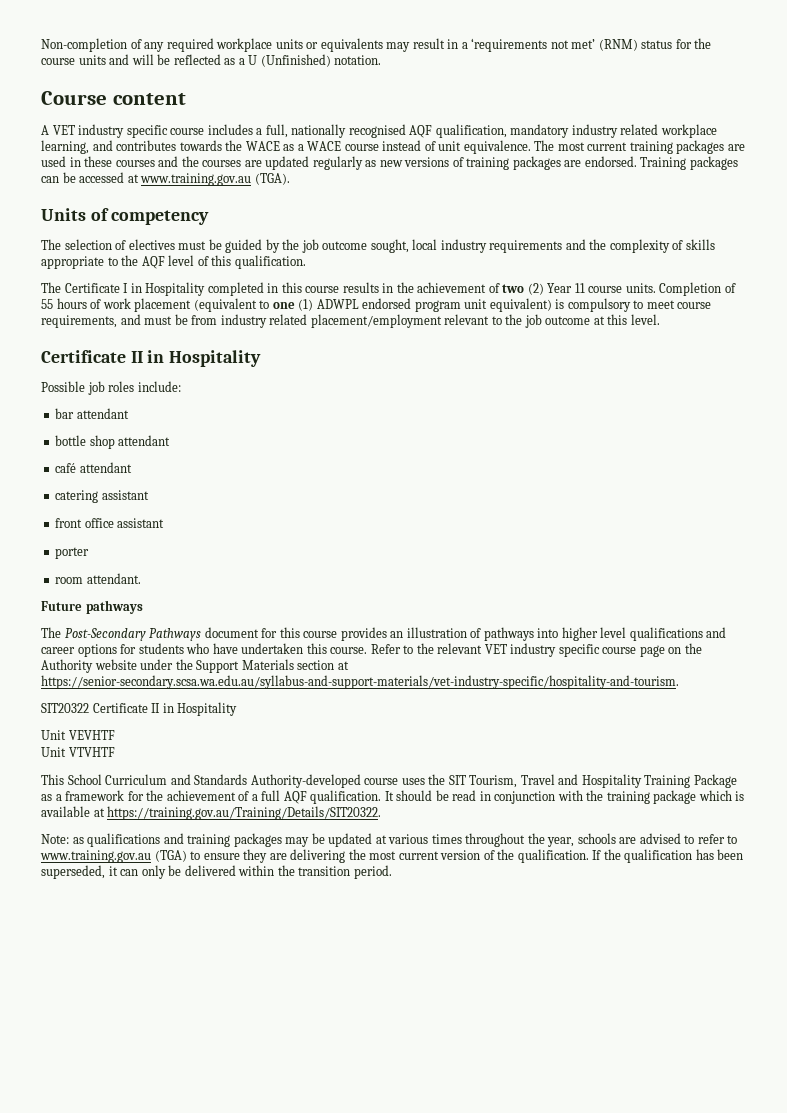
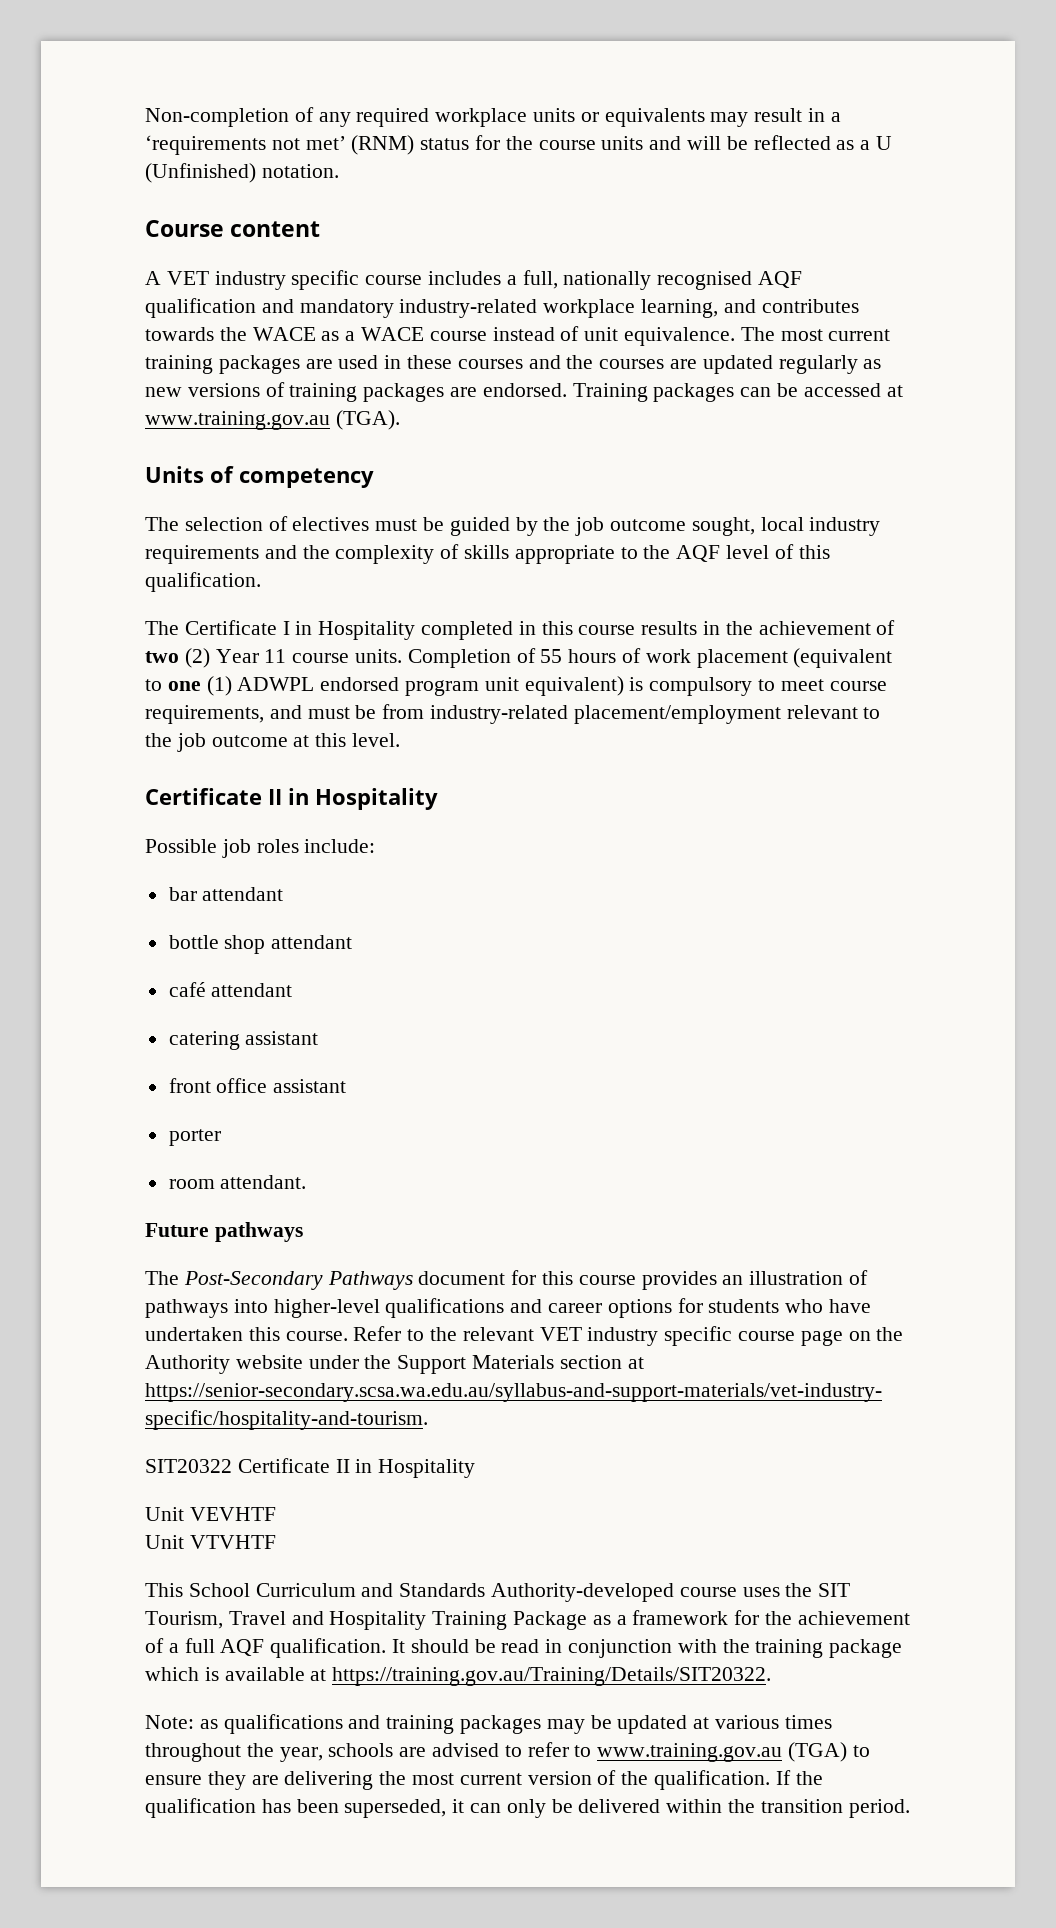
[435,124,659,138] qualification, mandatory industry related -> [145,298,538,318] qualification and mandatory industry-related
[220,314,308,328] industry related -> [430,705,569,724] industry-related
[561,627,627,641] higher level -> [273,1299,380,1318] higher-level

